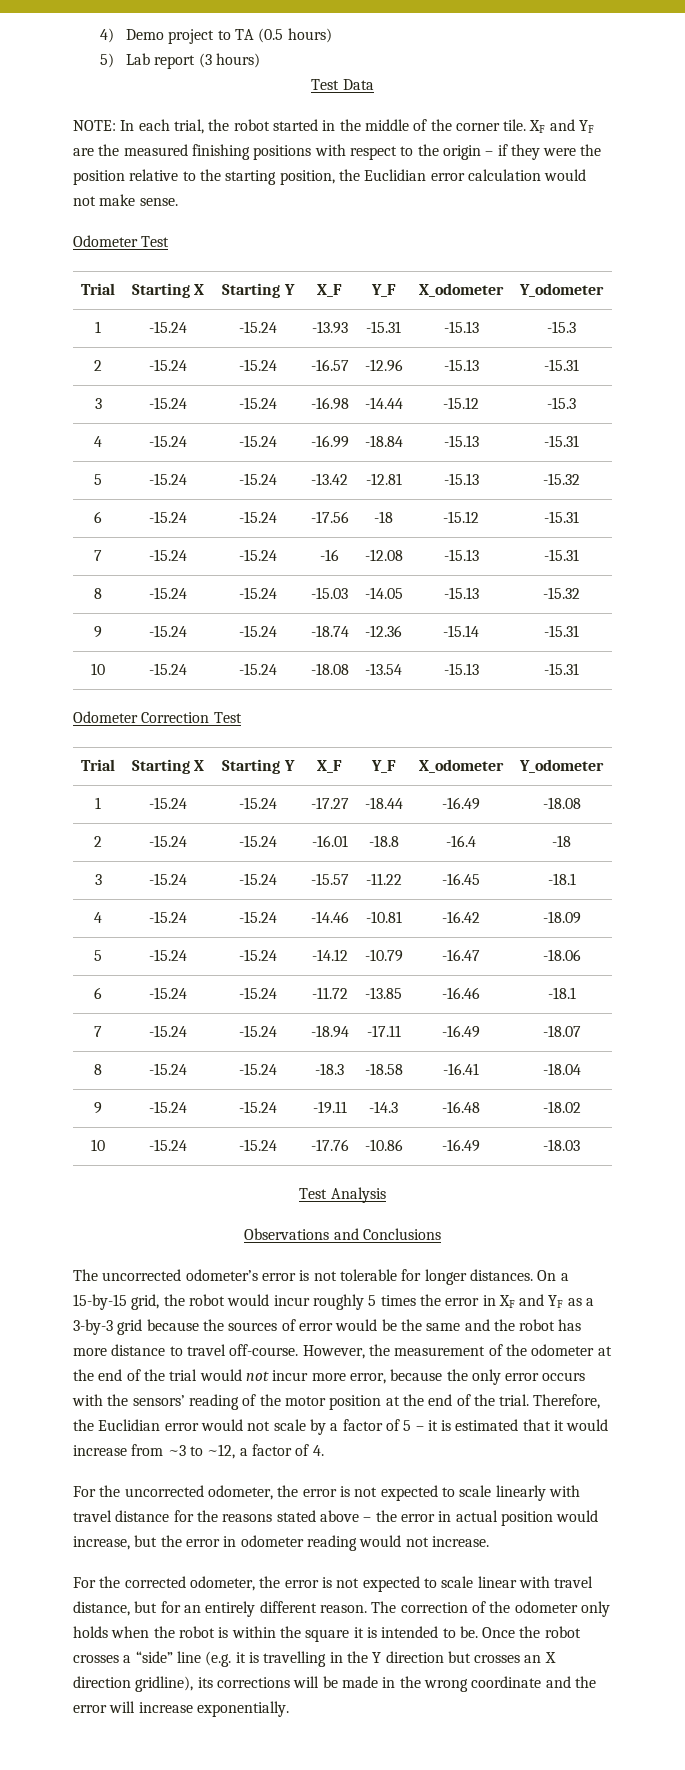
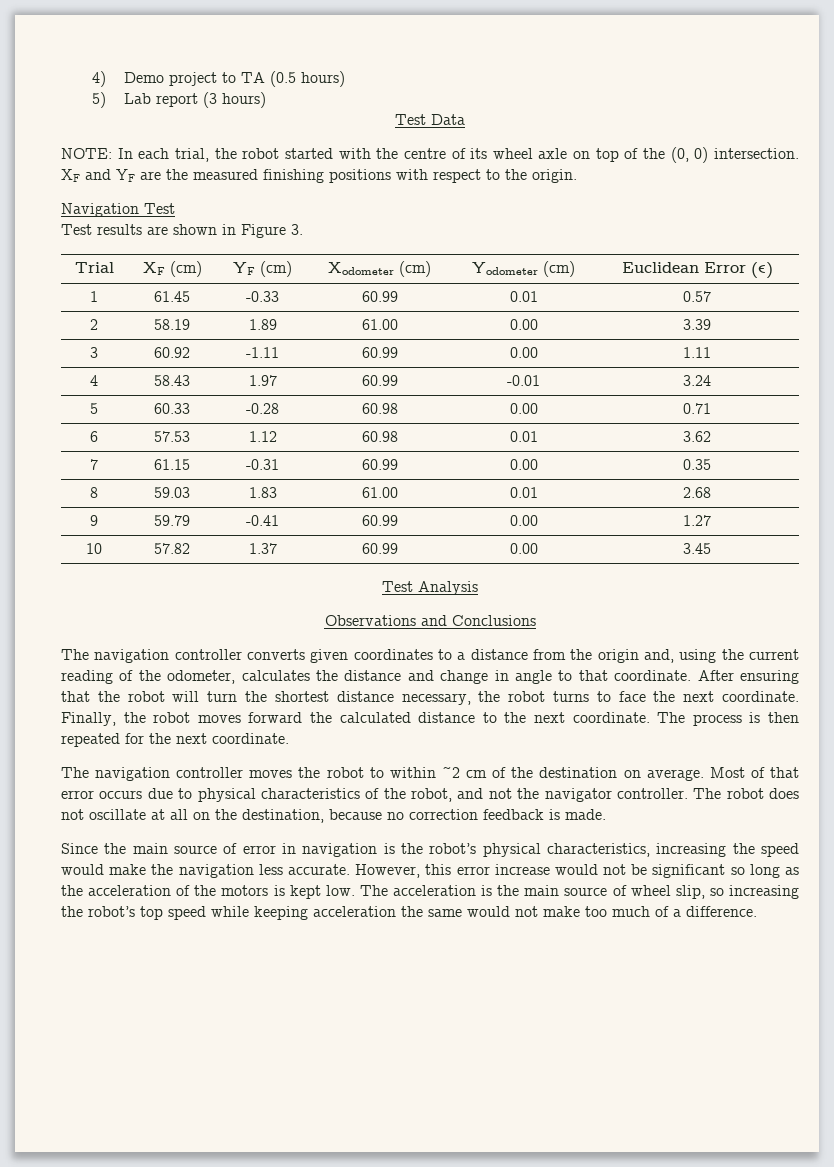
[322,119,527,131] in the middle of the corner tile. -> [338,147,799,163] with the centre of its wheel axle on top of the (0, 0) intersection.
[442,144,602,160] [73,169,587,185] [73,194,178,206] [73,235,170,247] [81,283,115,295] [131,283,205,298] [222,283,295,298] [317,284,342,297] [370,284,396,297] [419,283,504,297] [519,283,604,297] [95,321,101,333] [149,321,187,333] [239,321,277,333] [311,321,348,334] [366,321,401,333] [443,321,479,333] [547,321,576,333] [94,360,102,371] [149,359,187,371] [239,359,277,371] [310,359,349,371] [364,359,403,372] [443,359,479,371] [544,359,579,371] [94,398,102,409] [149,397,187,409] [239,397,277,409] [310,397,349,410] [364,397,403,409] [443,397,479,409] [547,397,576,409] [94,436,102,447] [149,435,187,447] [239,435,277,447] [310,435,349,448] [364,435,403,447] [443,435,479,447] [544,435,579,447] [94,474,102,485] [149,473,187,485] [239,473,277,485] [311,473,348,485] [365,473,402,485] [443,473,479,485] [543,473,580,485] [94,511,102,523] [149,511,187,523] [239,511,277,523] [310,511,349,523] [374,511,393,523] [443,511,479,523] [544,511,579,523] [94,550,102,561] [149,549,187,561] [239,549,277,561] [320,549,339,561] [364,549,403,561] [443,549,479,561] [544,549,579,561] [94,588,102,599] [149,587,187,599] [239,587,277,599] [311,587,348,599] [364,587,403,599] [443,587,479,599] [543,587,580,599] [94,626,102,638] [149,625,187,637] [239,625,277,637] [310,625,349,637] [365,625,402,637] [443,625,479,637] [544,625,579,637] [91,663,105,675] [149,663,187,675] [239,663,277,675] [310,663,349,675] [365,663,402,675] [443,663,479,675] [544,663,579,675] [73,711,242,723] [81,759,115,771] [131,759,205,774] [222,759,295,774] [317,760,342,773] [370,760,396,773] [419,759,504,773] [519,759,604,773] [95,797,101,809] [149,797,187,809] [239,797,277,809] [310,797,349,809] [364,797,403,809] [442,797,480,810] [542,797,581,809] [94,836,102,847] [149,835,187,847] [239,835,277,847] [311,835,348,847] [368,835,399,847] [446,835,476,847] [552,835,571,847] [94,874,102,885] [149,873,187,885] [239,873,277,885] [310,873,349,885] [365,873,402,885] [442,873,480,885] [547,873,576,885] [94,912,102,923] [149,911,187,923] [239,911,277,923] [310,911,349,923] [365,911,402,923] [442,911,480,923] [542,911,581,924] [94,950,102,961] [149,949,187,961] [239,949,277,961] [311,949,348,961] [364,949,403,962] [442,949,480,961] [542,949,581,961] [94,987,102,999] [149,987,187,999] [239,987,277,999] [311,987,348,999] [365,987,402,999] [442,987,480,999] [547,987,576,999] [94,1026,102,1037] [149,1025,187,1037] [239,1025,277,1037] [310,1025,349,1038] [366,1025,401,1037] [442,1025,480,1038] [542,1025,581,1037] [94,1064,102,1075] [149,1063,187,1075] [239,1063,277,1075] [315,1063,344,1075] [364,1063,403,1075] [443,1063,479,1075] [542,1063,581,1075] [94,1102,102,1114] [149,1101,187,1113] [239,1101,277,1113] [312,1101,347,1114] [369,1101,398,1113] [442,1101,480,1113] [542,1101,581,1113] [91,1139,105,1151] [149,1139,187,1151] [239,1139,277,1151] [310,1139,349,1151] [364,1139,403,1151] [442,1139,480,1152] [543,1139,580,1151] origin – if they were the position relative to the starting position, the Euclidian error calculation would not make sense. // Odometer Test // Trial | Starting X | Starting Y | X_F | Y_F | X_odometer | Y_odometer // 1 | -15.24 | -15.24 | -13.93 | -15.31 | -15.13 | -15.3 // 2 | -15.24 | -15.24 | -16.57 | -12.96 | -15.13 | -15.31 // 3 | -15.24 | -15.24 | -16.98 | -14.44 | -15.12 | -15.3 // 4 | -15.24 | -15.24 | -16.99 | -18.84 | -15.13 | -15.31 // 5 | -15.24 | -15.24 | -13.42 | -12.81 | -15.13 | -15.32 // 6 | -15.24 | -15.24 | -17.56 | -18 | -15.12 | -15.31 // 7 | -15.24 | -15.24 | -16 | -12.08 | -15.13 | -15.31 // 8 | -15.24 | -15.24 | -15.03 | -14.05 | -15.13 | -15.32 // 9 | -15.24 | -15.24 | -18.74 | -12.36 | -15.14 | -15.31 // 10 | -15.24 | -15.24 | -18.08 | -13.54 | -15.13 | -15.31 // Odometer Correction Test // Trial | Starting X | Starting Y | X_F | Y_F | X_odometer | Y_odometer // 1 | -15.24 | -15.24 | -17.27 | -18.44 | -16.49 | -18.08 // 2 | -15.24 | -15.24 | -16.01 | -18.8 | -16.4 | -18 // 3 | -15.24 | -15.24 | -15.57 | -11.22 | -16.45 | -18.1 // 4 | -15.24 | -15.24 | -14.46 | -10.81 | -16.42 | -18.09 // 5 | -15.24 | -15.24 | -14.12 | -10.79 | -16.47 | -18.06 // 6 | -15.24 | -15.24 | -11.72 | -13.85 | -16.46 | -18.1 // 7 | -15.24 | -15.24 | -18.94 | -17.11 | -16.49 | -18.07 // 8 | -15.24 | -15.24 | -18.3 | -18.58 | -16.41 | -18.04 // 9 | -15.24 | -15.24 | -19.11 | -14.3 | -16.48 | -18.02 // 10 | -15.24 | -15.24 | -17.76 | -10.86 | -16.49 | -18.03 -> [532,169,577,183] [61,203,175,217] [61,224,303,238] [74,262,114,273] [142,261,202,277] [233,261,292,277] [328,261,431,277] [472,261,575,277] [621,262,773,279] [90,291,98,302] [154,291,190,302] [246,291,279,302] [361,291,398,302] [509,291,538,302] [683,291,711,302] [90,319,98,330] [154,319,190,330] [248,319,277,330] [361,319,398,330] [509,319,538,330] [683,319,711,330] [90,347,98,358] [154,347,190,358] [246,347,279,358] [361,347,398,358] [509,347,538,358] [683,347,711,358] [90,375,98,386] [154,375,190,386] [248,375,277,386] [361,375,398,386] [507,375,540,386] [683,375,711,386] [90,403,98,414] [154,403,190,414] [246,403,279,414] [361,403,398,414] [509,403,538,414] [683,403,711,414] [90,431,98,442] [154,431,190,442] [248,431,277,442] [361,431,398,442] [509,431,538,442] [683,431,711,442] [90,459,98,470] [154,459,190,470] [246,459,279,470] [361,459,398,470] [509,459,538,470] [683,459,711,470] [90,487,98,498] [154,487,190,498] [248,487,277,498] [361,487,398,498] [509,487,538,498] [683,487,711,498] [90,515,98,526] [154,515,190,526] [246,515,279,526] [361,515,398,526] [509,515,538,526] [683,515,711,526] [86,543,102,554] [154,543,190,554] [248,543,277,554] [361,543,398,554] [509,543,538,554] [683,543,711,554] origin. // Navigation Test // Test results are shown in Figure 3. // Trial | XF (cm) | YF (cm) | Xodometer (cm) | Yodometer (cm) | Euclidean Error (ϵ) // 1 | 61.45 | -0.33 | 60.99 | 0.01 | 0.57 // 2 | 58.19 | 1.89 | 61.00 | 0.00 | 3.39 // 3 | 60.92 | -1.11 | 60.99 | 0.00 | 1.11 // 4 | 58.43 | 1.97 | 60.99 | -0.01 | 3.24 // 5 | 60.33 | -0.28 | 60.98 | 0.00 | 0.71 // 6 | 57.53 | 1.12 | 60.98 | 0.01 | 3.62 // 7 | 61.15 | -0.31 | 60.99 | 0.00 | 0.35 // 8 | 59.03 | 1.83 | 61.00 | 0.01 | 2.68 // 9 | 59.79 | -0.41 | 60.99 | 0.00 | 1.27 // 10 | 57.82 | 1.37 | 60.99 | 0.00 | 3.45
[102,1269,569,1285] [73,1294,595,1310] [73,1319,582,1335] [73,1344,612,1359] [73,1369,586,1385] [72,1394,601,1410] [73,1419,609,1435] [73,1444,324,1459] [73,1485,580,1501] [73,1510,599,1526] [73,1535,489,1551] [73,1576,594,1592] [73,1601,610,1617] [73,1626,581,1642] [73,1651,556,1667] [73,1676,596,1692] [73,1701,289,1717] uncorrected odometer’s error is not tolerable for longer distances. On a 15-by-15 grid, the robot would incur roughly 5 times the error in XF and YF as a 3-by-3 grid because the sources of error would be the same and the robot has more distance to travel off-course. However, the measurement of the odometer at the end of the trial would not incur more error, because the only error occurs with the sensors’ reading of the motor position at the end of the trial. Therefore, the Euclidian error would not scale by a factor of 5 – it is estimated that it would increase from ~3 to ~12, a factor of 4. // For the uncorrected odometer, the error is not expected to scale linearly with travel distance for the reasons stated above – the error in actual position would increase, but the error in odometer reading would not increase. // For the corrected odometer, the error is not expected to scale linear with travel distance, but for an entirely different reason. The correction of the odometer only holds when the robot is within the square it is intended to be. Once the robot crosses a “side” line (e.g. it is travelling in the Y direction but crosses an X direction gridline), its corrections will be made in the wrong coordinate and the error will increase exponentially. -> [94,649,800,663] [61,670,799,684] [61,691,799,705] [61,712,800,726] [61,733,289,747] [61,766,800,781] [61,788,799,802] [61,809,606,823] [61,843,800,857] [61,864,799,878] [61,885,799,899] [61,906,757,920] navigation controller converts given coordinates to a distance from the origin and, using the current reading of the odometer, calculates the distance and change in angle to that coordinate. After ensuring that the robot will turn the shortest distance necessary, the robot turns to face the next coordinate. Finally, the robot moves forward the calculated distance to the next coordinate. The process is then repeated for the next coordinate. // The navigation controller moves the robot to within ~2 cm of the destination on average. Most of that error occurs due to physical characteristics of the robot, and not the navigator controller. The robot does not oscillate at all on the destination, because no correction feedback is made. // Since the main source of error in navigation is the robot’s physical characteristics, increasing the speed would make the navigation less accurate. However, this error increase would not be significant so long as the acceleration of the motors is kept low. The acceleration is the main source of wheel slip, so increasing the robot’s top speed while keeping acceleration the same would not make too much of a difference.

